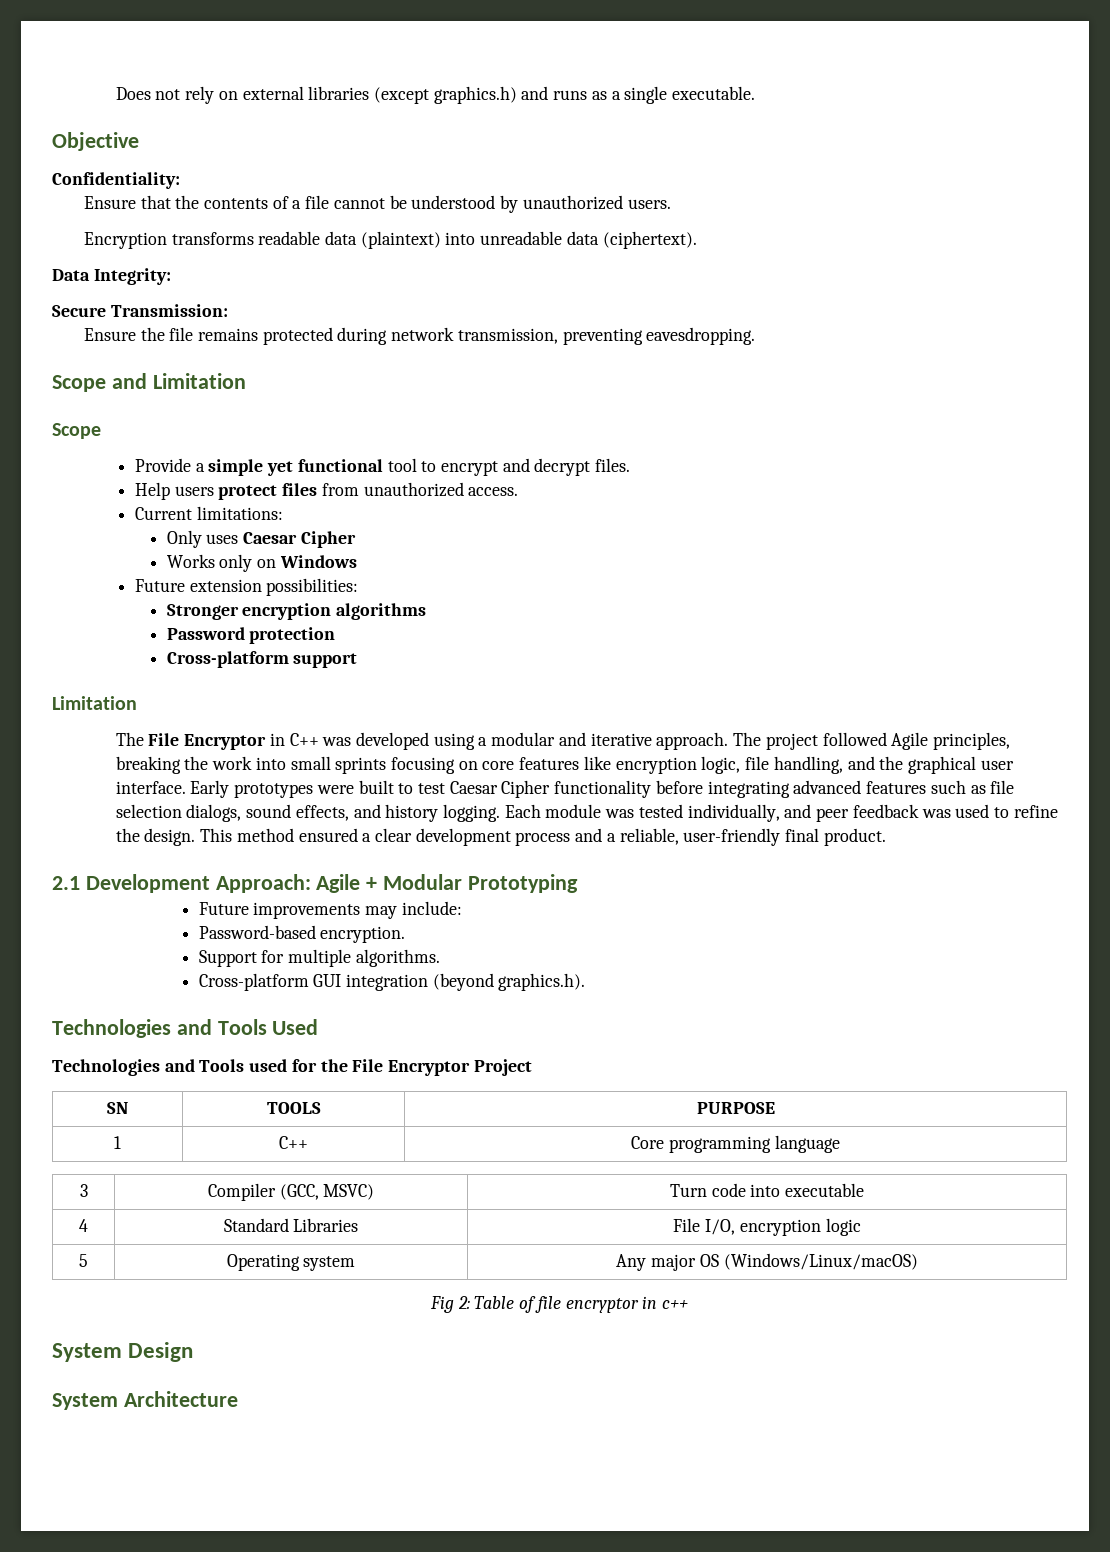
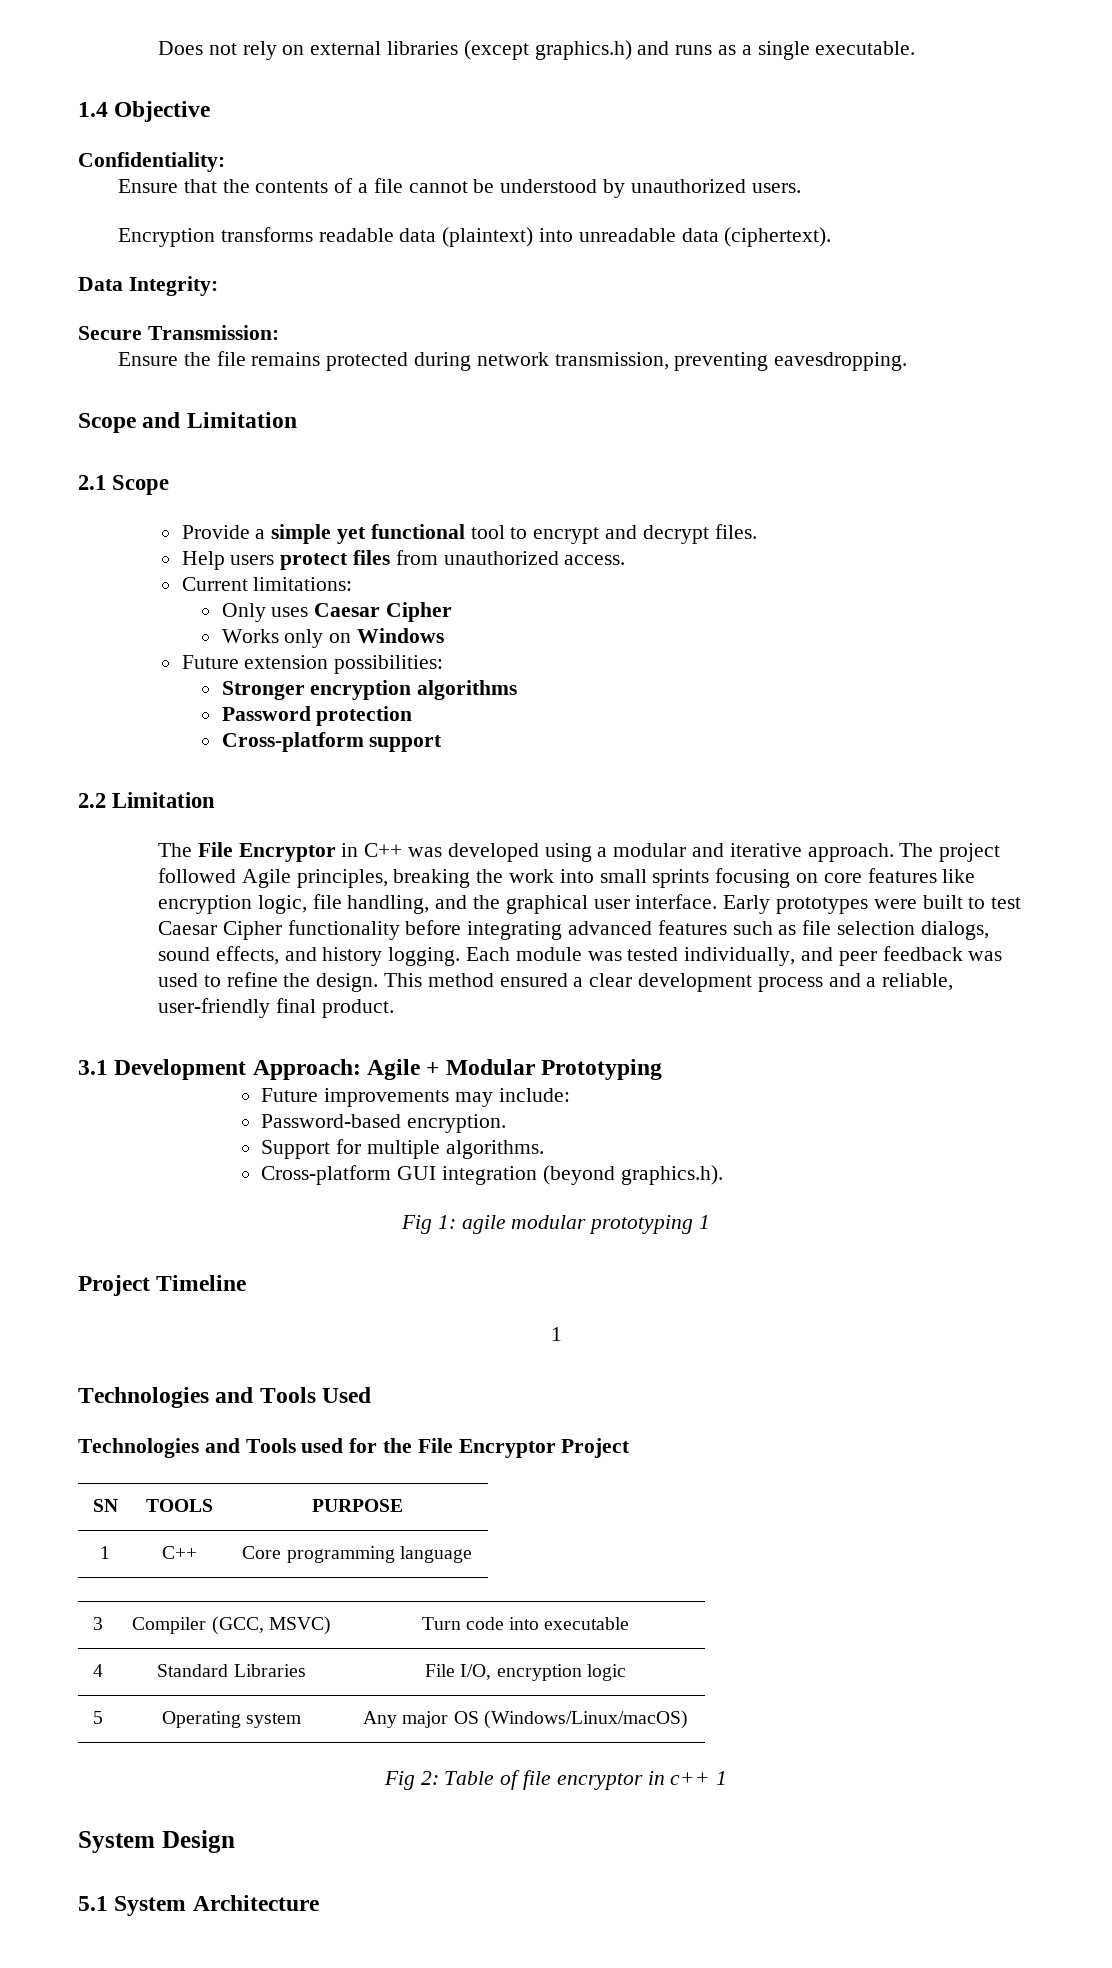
(756, 93) none -> [78,102,108,117] 1.4
(246, 381) none -> [78,475,106,490] 2.1
(358, 660) none -> [78,793,106,808] 2.2
[52,876,80,890] 2.1 -> [78,1060,108,1075] 3.1
(586, 982) none -> [400,1215,711,1234] [78,1275,247,1296] [550,1327,562,1341] // Fig 1: agile modular prototyping 1 // Project Timeline // 1
(689, 1304) none -> [716,1771,728,1785] 1
(194, 1352) none -> [78,1896,108,1911] 5.1

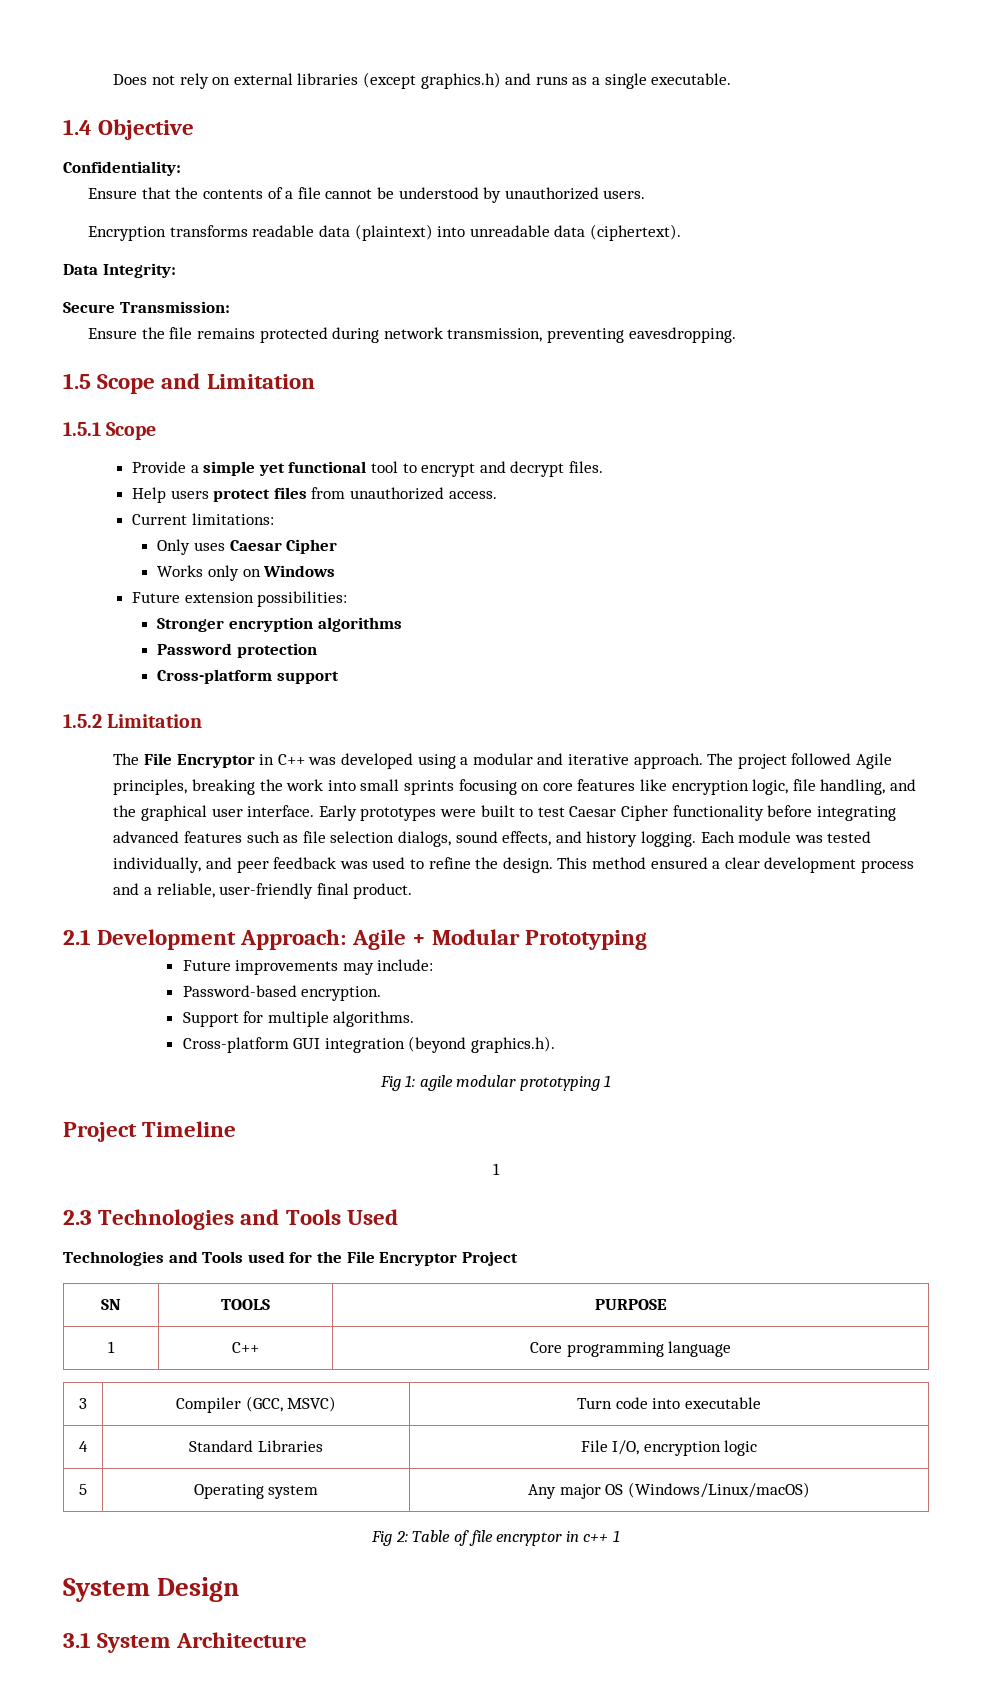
(908, 361) none -> [63,373,91,389] 1.5
[78,475,106,490] 2.1 -> [63,422,101,436] 1.5.1
[78,793,106,808] 2.2 -> [63,714,102,728] 1.5.2
[78,1060,108,1075] 3.1 -> [63,929,91,945] 2.1
(562, 1334) none -> [63,1210,92,1225] 2.3
[78,1896,108,1911] 5.1 -> [63,1632,91,1648] 3.1

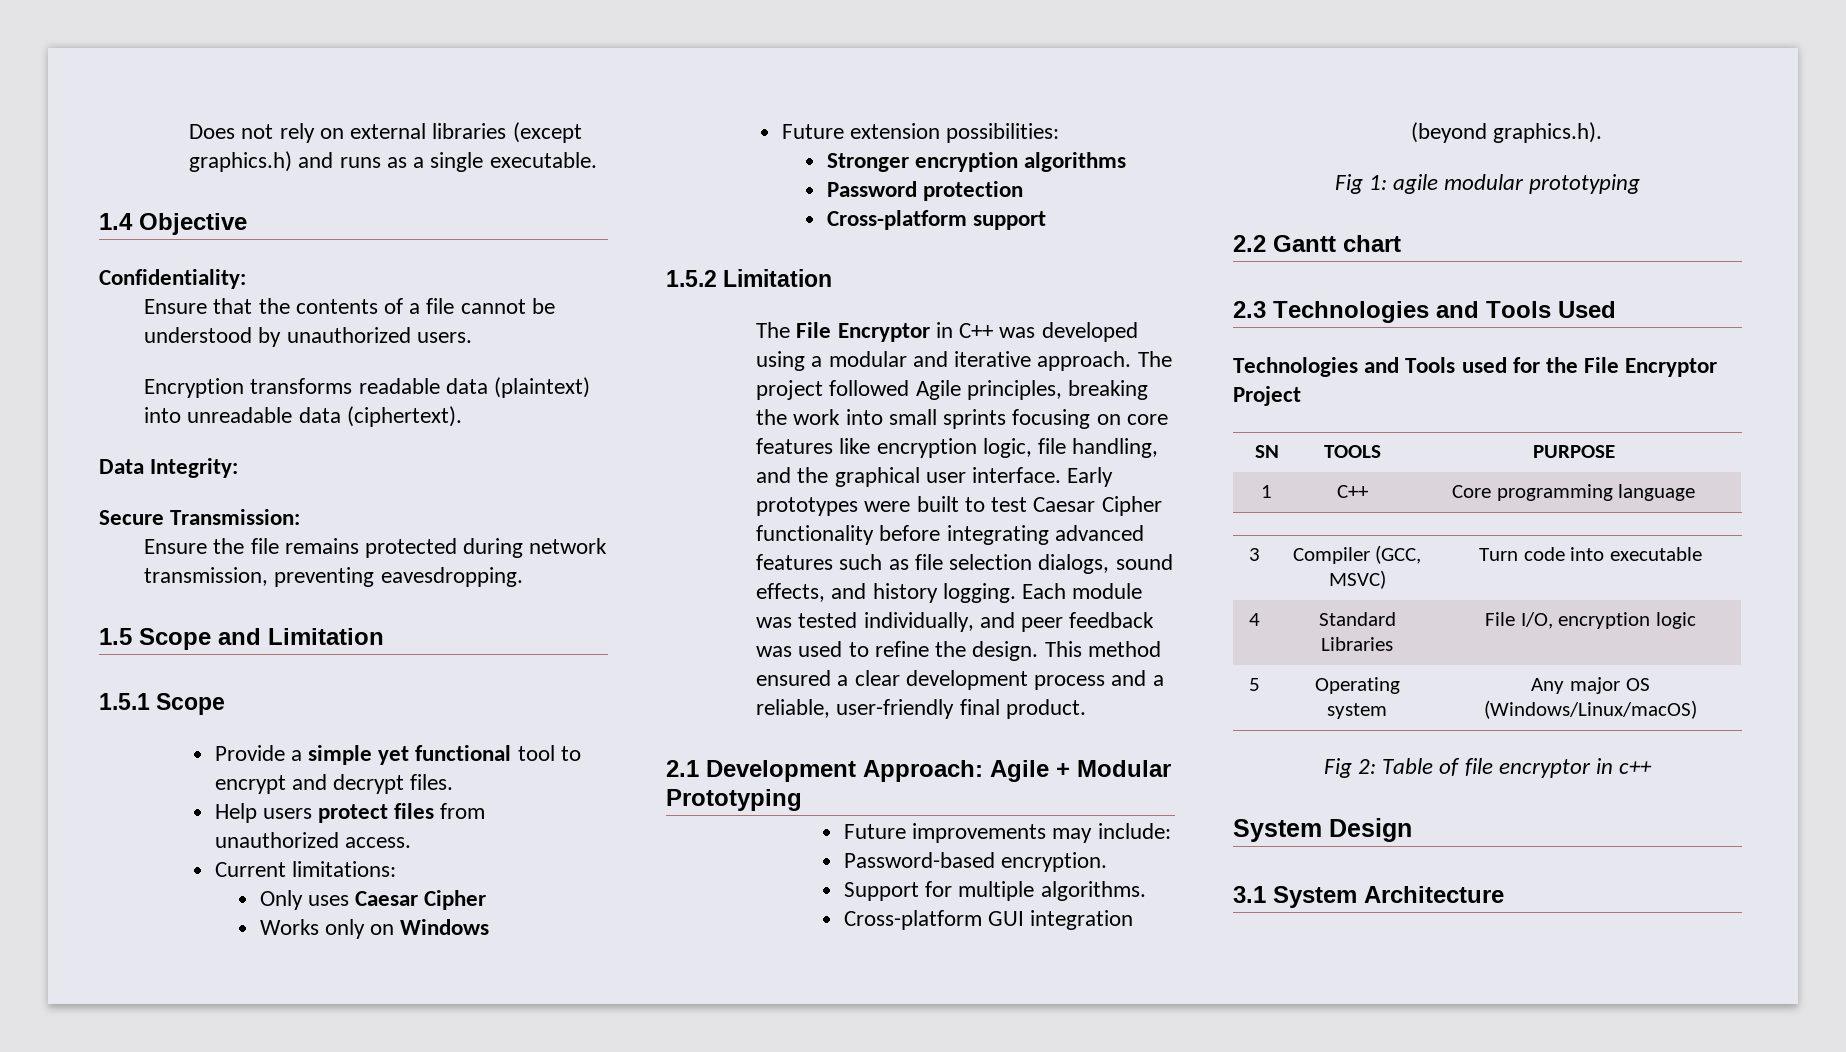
[604,1075,612,1087] [63,1121,237,1142] [493,1163,500,1175] 1 // Project Timeline // 1 -> [1233,235,1401,252] // 2.2 Gantt chart
[612,1530,620,1542] 1 -> (1653, 767) none

